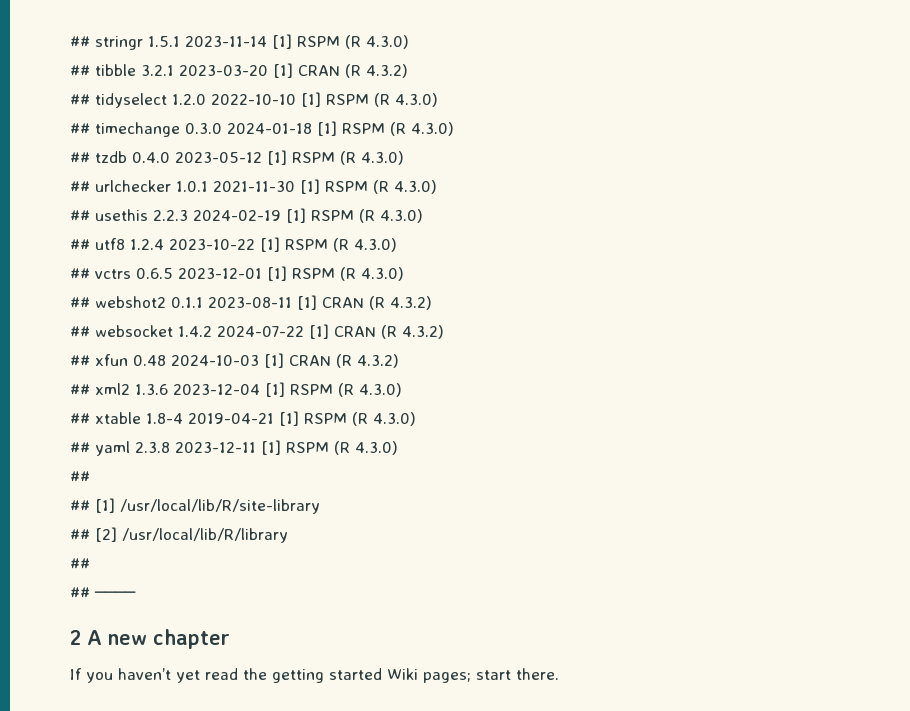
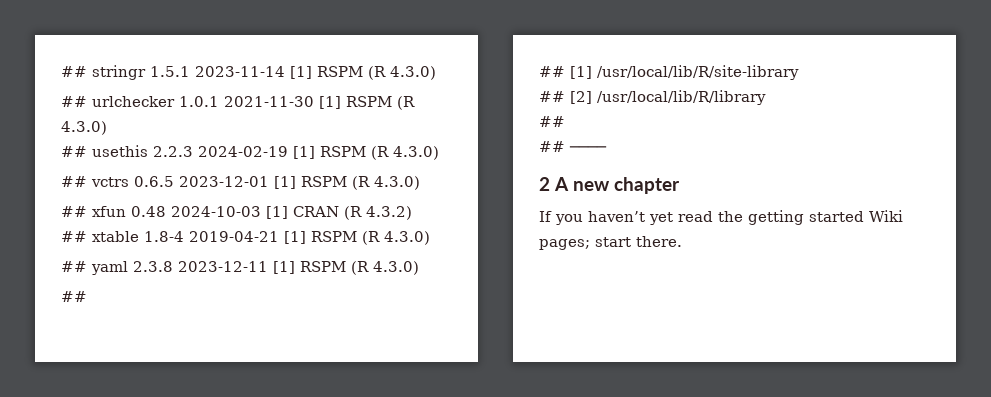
[70,63,408,78] [70,92,438,108] [70,121,454,137] [70,150,404,165] // ## tibble 3.2.1 2023-03-20 [1] CRAN (R 4.3.2) // ## tidyselect 1.2.0 2022-10-10 [1] RSPM (R 4.3.0) // ## timechange 0.3.0 2024-01-18 [1] RSPM (R 4.3.0) // ## tzdb 0.4.0 2023-05-12 [1] RSPM (R 4.3.0) -> (436, 73) none
[70,237,397,252] // ## utf8 1.2.4 2023-10-22 [1] RSPM (R 4.3.0) -> (439, 153) none
[70,295,432,310] [70,324,444,339] // ## webshot2 0.1.1 2023-08-11 [1] CRAN (R 4.3.2) // ## websocket 1.4.2 2024-07-22 [1] CRAN (R 4.3.2) -> (420, 183) none
[70,382,402,397] // ## xml2 1.3.6 2023-12-04 [1] RSPM (R 4.3.0) -> (412, 213) none

